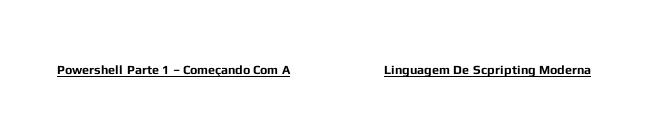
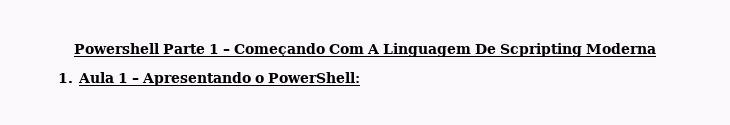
(592, 70) none -> [57,72,361,86] // 1. Aula 1 – Apresentando o PowerShell:

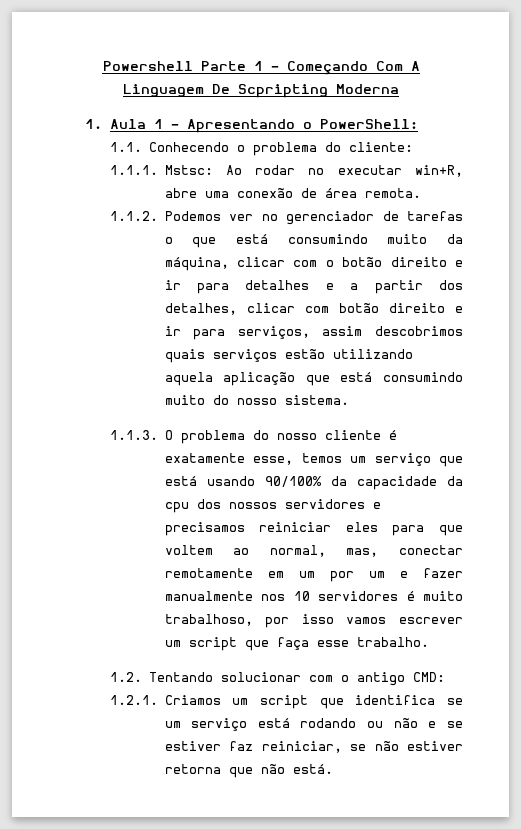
(361, 77) none -> [110,142,413,156] [110,165,464,177] [164,188,421,198] [110,211,463,225] [164,234,463,248] [164,257,463,271] [164,280,463,294] [164,303,464,315] [164,326,463,340] [164,349,413,363] [164,372,463,386] [164,395,349,405] [110,430,397,444] [164,453,463,467] [164,476,464,490] [164,499,381,513] [164,522,463,536] [164,545,463,557] [164,568,464,582] [164,591,463,601] [164,614,463,628] [164,637,429,651] [110,672,445,686] [110,695,463,709] [164,718,463,731] [164,741,463,753] [164,764,333,778] // 1.1. Conhecendo o problema do cliente: // 1.1.1. Mstsc: Ao rodar no executar win+R, abre uma conexão de área remota. // 1.1.2. Podemos ver no gerenciador de tarefas o que está consumindo muito da máquina, clicar com o botão direito e ir para detalhes e a partir dos detalhes, clicar com botão direito e ir para serviços, assim descobrimos quais serviços estão utilizando aquela aplicação que está consumindo muito do nosso sistema. // 1.1.3. O problema do nosso cliente é exatamente esse, temos um serviço que está usando 90/100% da capacidade da cpu dos nossos servidores e precisamos reiniciar eles para que voltem ao normal, mas, conectar remotamente em um por um e fazer manualmente nos 10 servidores é muito trabalhoso, por isso vamos escrever um script que faça esse trabalho. // 1.2. Tentando solucionar com o antigo CMD: // 1.2.1. Criamos um script que identifica se um serviço está rodando ou não e se estiver faz reiniciar, se não estiver retorna que não está.

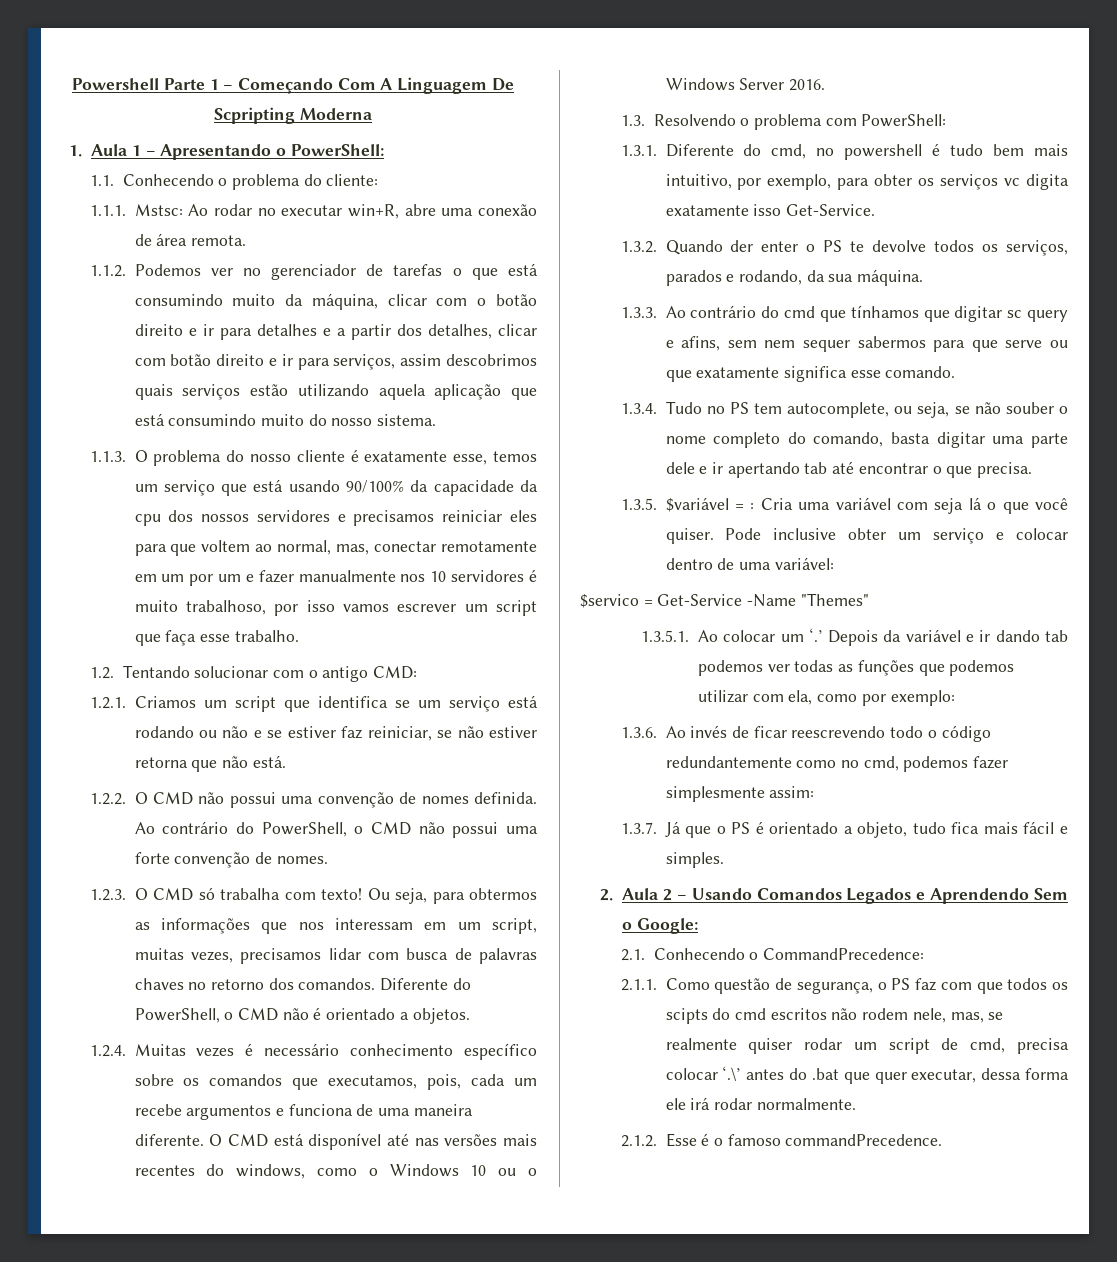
(333, 769) none -> [89,792,537,808] [134,821,538,838] [134,852,328,868] [89,887,537,904] [134,918,537,934] [134,948,537,964] [134,978,471,991] [134,1007,470,1024] [89,1043,537,1060] [134,1074,537,1090] [134,1104,473,1120] [134,1133,537,1150] [134,1164,537,1179] [665,78,825,91] [620,114,947,130] [620,143,1068,160] [665,174,1069,190] [665,204,875,216] [620,240,1068,256] [665,269,924,286] [620,305,1068,322] [665,336,1068,352] [665,366,956,382] [620,401,1068,418] [665,432,1068,448] [665,461,1033,478] [620,497,1068,514] [665,528,1068,544] [665,557,834,570] [580,593,869,608] [641,628,1068,646] [697,660,1015,676] [697,690,955,706] [620,725,991,742] [665,756,1009,772] [665,786,815,802] [620,821,1069,838] [665,852,724,868] [600,888,1068,904] [622,918,698,934] [620,948,924,961] [620,978,1068,994] [665,1008,1004,1024] [665,1038,1069,1054] [665,1066,1069,1084] [665,1097,856,1110] [620,1133,943,1147] // 1.2.2. O CMD não possui uma convenção de nomes definida. Ao contrário do PowerShell, o CMD não possui uma forte convenção de nomes. // 1.2.3. O CMD só trabalha com texto! Ou seja, para obtermos as informações que nos interessam em um script, muitas vezes, precisamos lidar com busca de palavras chaves no retorno dos comandos. Diferente do PowerShell, o CMD não é orientado a objetos. // 1.2.4. Muitas vezes é necessário conhecimento específico sobre os comandos que executamos, pois, cada um recebe argumentos e funciona de uma maneira diferente. O CMD está disponível até nas versões mais recentes do windows, como o Windows 10 ou o Windows Server 2016. // 1.3. Resolvendo o problema com PowerShell: // 1.3.1. Diferente do cmd, no powershell é tudo bem mais intuitivo, por exemplo, para obter os serviços vc digita exatamente isso Get-Service. // 1.3.2. Quando der enter o PS te devolve todos os serviços, parados e rodando, da sua máquina. // 1.3.3. Ao contrário do cmd que tínhamos que digitar sc query e afins, sem nem sequer sabermos para que serve ou que exatamente significa esse comando. // 1.3.4. Tudo no PS tem autocomplete, ou seja, se não souber o nome completo do comando, basta digitar uma parte dele e ir apertando tab até encontrar o que precisa. // 1.3.5. $variável = : Cria uma variável com seja lá o que você quiser. Pode inclusive obter um serviço e colocar dentro de uma variável: // $servico = Get-Service -Name "Themes" // 1.3.5.1. Ao colocar um ‘.’ Depois da variável e ir dando tab podemos ver todas as funções que podemos utilizar com ela, como por exemplo: // 1.3.6. Ao invés de ficar reescrevendo todo o código redundantemente como no cmd, podemos fazer simplesmente assim: // 1.3.7. Já que o PS é orientado a objeto, tudo fica mais fácil e simples. // 2. Aula 2 – Usando Comandos Legados e Aprendendo Sem o Google: // 2.1. Conhecendo o CommandPrecedence: // 2.1.1. Como questão de segurança, o PS faz com que todos os scipts do cmd escritos não rodem nele, mas, se realmente quiser rodar um script de cmd, precisa colocar ‘.\’ antes do .bat que quer executar, dessa forma ele irá rodar normalmente. // 2.1.2. Esse é o famoso commandPrecedence.

